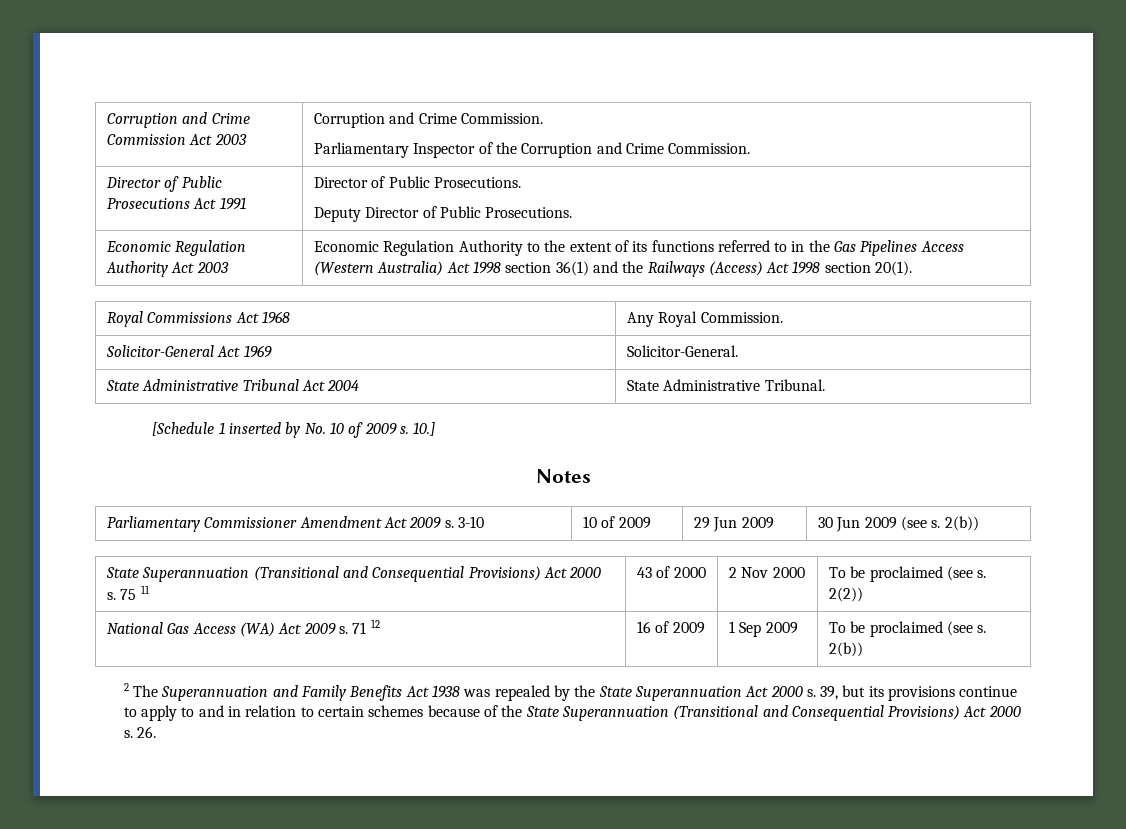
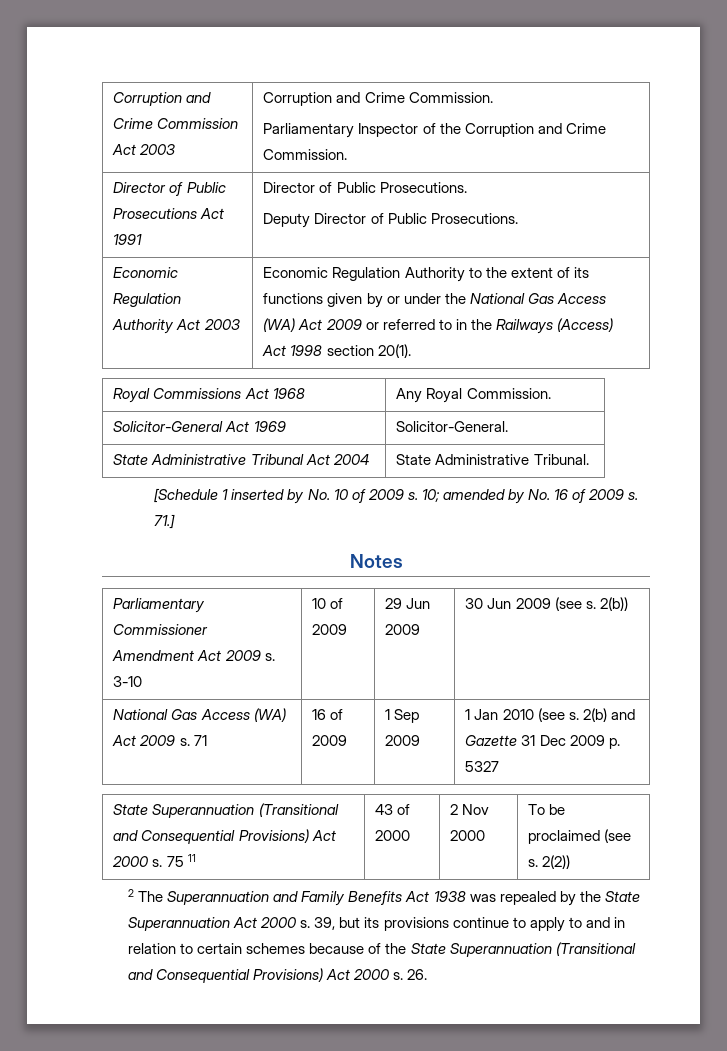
[717,240,964,256] [313,261,618,276] referred to in the Gas Pipelines Access (Western Australia) Act 1998 section 36(1) and -> [327,293,606,308] [263,318,467,332] given by or under the National Gas Access (WA) Act 2009 or referred to in
[413,422,436,436] 10.] -> [421,489,639,504] [154,514,176,529] 10; amended by No. 16 of 2009 s. 71.]
(979, 523) none -> [113,708,286,722] [112,735,207,746] [312,709,344,720] [312,735,348,746] [385,709,420,723] [385,735,421,746] [465,708,635,722] [465,735,620,749] [465,761,500,772] // National Gas Access (WA) Act 2009 s. 71 | 16 of 2009 | 1 Sep 2009 | 1 Jan 2010 (see s. 2(b) and Gazette 31 Dec 2009 p. 5327
[106,619,380,637] [636,621,705,634] [728,621,798,637] [828,621,987,637] [828,642,863,657] // National Gas Access (WA) Act 2009 s. 71 12 | 16 of 2009 | 1 Sep 2009 | To be proclaimed (see s. 2(b)) -> (571, 862) none

